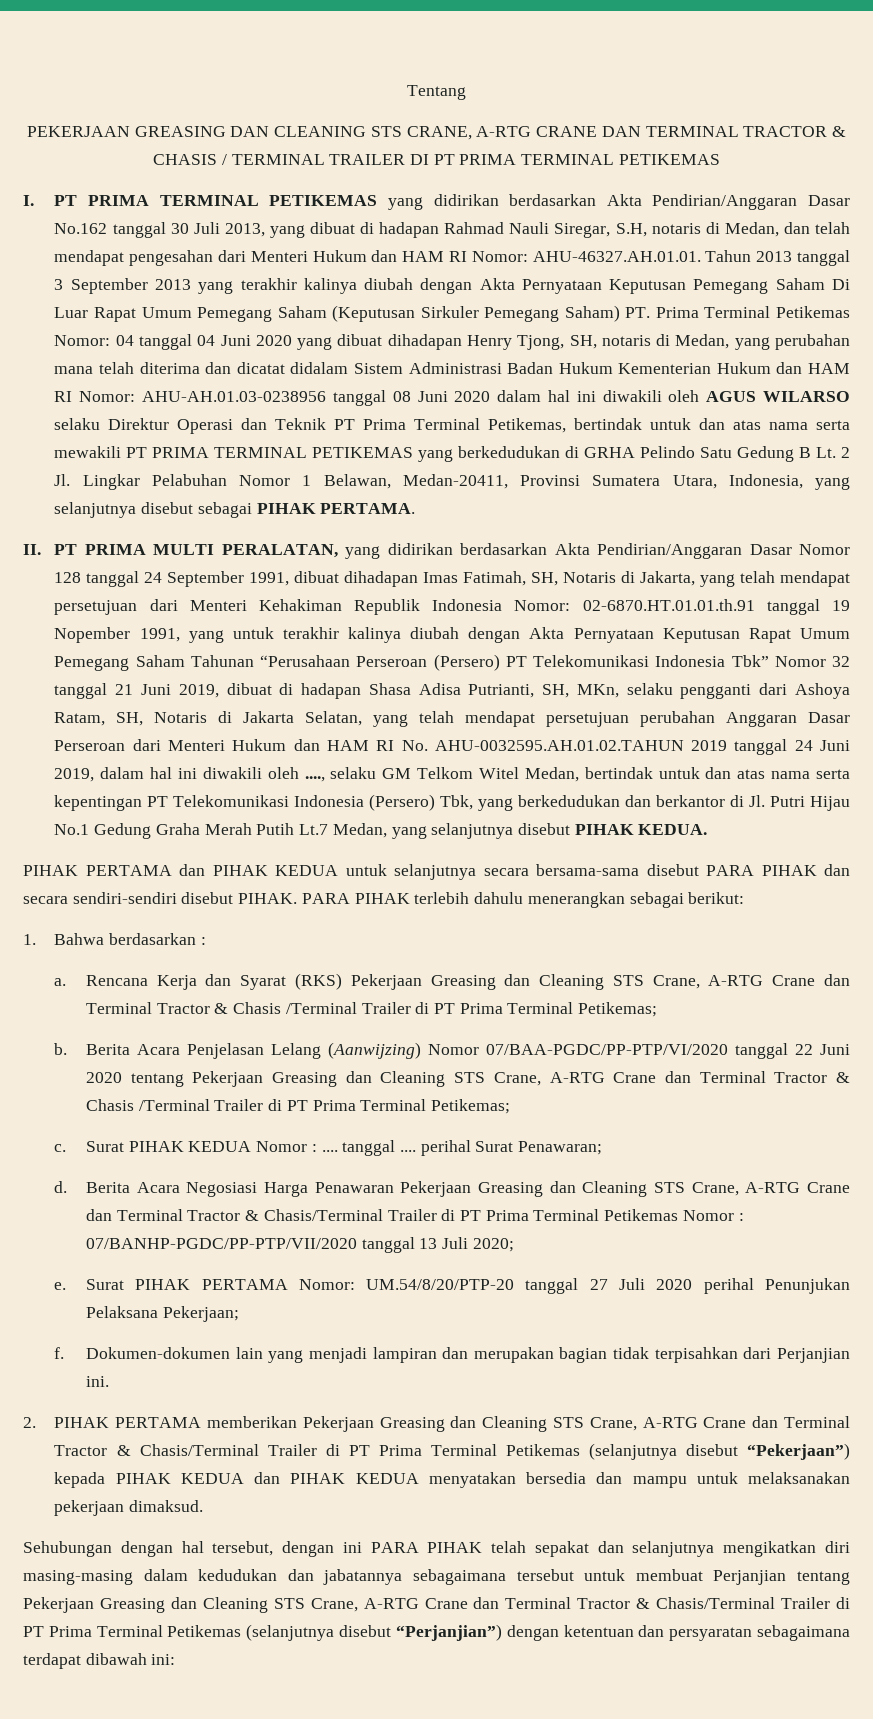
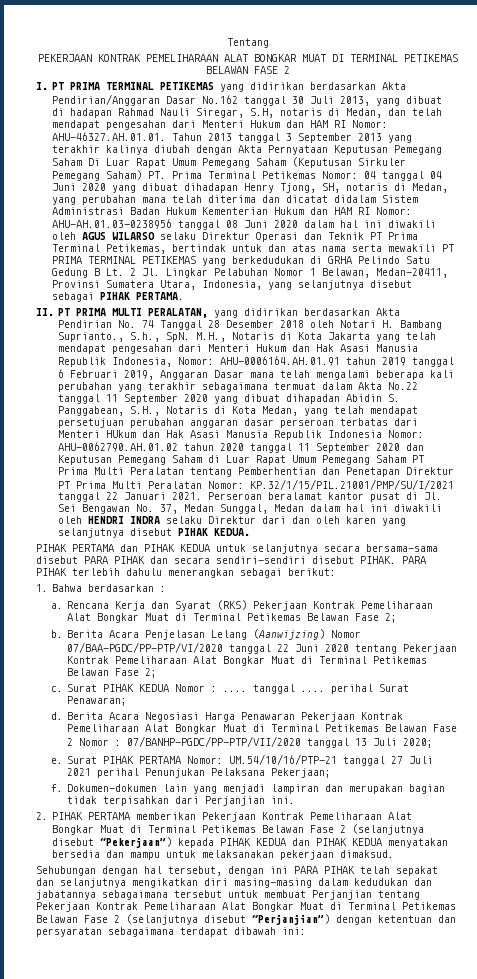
[134,126,846,140] [153,154,720,165] GREASING DAN CLEANING STS CRANE, A-RTG CRANE DAN TERMINAL TRACTOR & CHASIS / TERMINAL TRAILER DI PT PRIMA TERMINAL PETIKEMAS -> [97,54,458,62] [205,66,290,74] KONTRAK PEMELIHARAAN ALAT BONGKAR MUAT DI TERMINAL PETIKEMAS BELAWAN FASE 2
[597,543,851,559] [54,571,850,587] [54,599,851,615] [54,627,850,643] [54,654,850,671] [54,683,850,699] [54,711,363,726] Pendirian/Anggaran Dasar Nomor 128 tanggal 24 September 1991, dibuat dihadapan Imas Fatimah, SH, Notaris di Jakarta, yang telah mendapat persetujuan dari Menteri Kehakiman Republik Indonesia Nomor: 02-6870.HT.01.01.th.91 tanggal 19 Nopember 1991, yang untuk terakhir kalinya diubah dengan Akta Pernyataan Keputusan Rapat Umum Pemegang Saham Tahunan “Perusahaan Perseroan (Persero) PT Telekomunikasi Indonesia Tbk” Nomor 32 tanggal 21 Juni 2019, dibuat di hadapan Shasa Adisa Putrianti, SH, MKn, selaku pengganti dari Ashoya Ratam, SH, Notaris di Jakarta Selatan, -> [58,320,443,330] [58,332,437,342] [58,344,419,354] [58,356,455,367] [58,369,455,380] [58,382,419,392] [58,394,401,404] [58,406,299,416] Pendirian No. 74 Tanggal 28 Desember 2018 oleh Notari H. Bambang Suprianto., S.h., SpN. M.H., Notaris di Kota Jakarta yang telah mendapat pengesahan dari Menteri Hukum dan Hak Asasi Manusia Republik Indonesia, Nomor: AHU-0006164.AH.01.91 tahun 2019 tanggal 6 Februari 2019, Anggaran Dasar mana telah mengalami beberapa kali perubahan yang terakhir sebagaimana termuat dalam Akta No.22 tanggal 11 September 2020 yang dibuat dihapadan Abidin S. Panggabean, S.H., Notaris di Kota Medan,
[726,712,851,727] [54,739,850,755] [54,767,850,782] [54,794,851,811] [54,823,387,839] Anggaran Dasar Perseroan dari Menteri Hukum dan HAM RI No. AHU-0032595.AH.01.02.TAHUN 2019 tanggal 24 Juni 2019, dalam hal ini diwakili oleh ...., selaku GM Telkom Witel Medan, bertindak untuk dan atas nama serta kepentingan PT Telekomunikasi Indonesia (Persero) Tbk, yang berkedudukan dan berkantor di Jl. Putri Hijau No.1 Gedung Graha Merah Putih Lt.7 Medan, -> [190,418,419,428] [58,430,425,440] [58,442,425,453] [58,455,425,465] [58,467,455,477] [58,479,455,490] [58,492,443,502] [58,504,443,514] [58,516,377,524] anggaran dasar perseroan terbatas dari Menteri HUkum dan Hak Asasi Manusia Republik Indonesia Nomor: AHU-0062790.AH.01.02 tahun 2020 tanggal 11 September 2020 dan Keputusan Pemegang Saham di Luar Rapat Umum Pemegang Saham PT Prima Multi Peralatan tentang Pemberhentian dan Penetapan Direktur PT Prima Multi Peralatan Nomor: KP.32/1/15/PIL.21001/PMP/SU/I/2021 tanggal 22 Januari 2021. Perseroan beralamat kantor pusat di Jl. Sei Bengawan No. 37, Medan Sunggal, Medan dalam hal ini diwakili oleh HENDRI INDRA selaku Direktur dari dan oleh karen
[430,974,851,990] [85,1002,658,1017] Greasing dan Cleaning STS Crane, A-RTG Crane dan Terminal Tractor & Chasis /Terminal Trailer di PT Prima Terminal Petikemas; -> [313,601,434,609] [67,613,398,623] Kontrak Pemeliharaan Alat Bongkar Muat di Terminal Petikemas Belawan Fase 2;
[272,1071,850,1087] [85,1099,511,1114] Greasing dan Cleaning STS Crane, A-RTG Crane dan Terminal Tractor & Chasis /Terminal Trailer di PT Prima Terminal Petikemas; -> [67,656,428,666] [67,668,158,678] Kontrak Pemeliharaan Alat Bongkar Muat di Terminal Petikemas Belawan Fase 2;
[477,1181,851,1197] [85,1209,679,1221] Greasing dan Cleaning STS Crane, A-RTG Crane dan Terminal Tractor & Chasis/Terminal Trailer di PT Prima Terminal Petikemas -> [361,712,404,720] [67,724,458,734] [67,738,74,746] Kontrak Pemeliharaan Alat Bongkar Muat di Terminal Petikemas Belawan Fase 2
[366,1279,515,1290] UM.54/8/20/PTP-20 -> [229,754,338,765] UM.54/10/16/PTP-21
[656,1279,693,1290] 2020 -> [67,768,92,776] 2021
[379,1416,851,1432] [54,1444,580,1456] Greasing dan Cleaning STS Crane, A-RTG Crane dan Terminal Tractor & Chasis/Terminal Trailer di PT Prima Terminal Petikemas -> [262,812,413,820] [52,825,347,835] Kontrak Pemeliharaan Alat Bongkar Muat di Terminal Petikemas Belawan Fase 2
[99,1597,851,1613] [23,1625,242,1637] Greasing dan Cleaning STS Crane, A-RTG Crane dan Terminal Tractor & Chasis/Terminal Trailer di PT Prima Terminal Petikemas -> [96,902,456,912] [36,915,120,923] Kontrak Pemeliharaan Alat Bongkar Muat di Terminal Petikemas Belawan Fase 2

